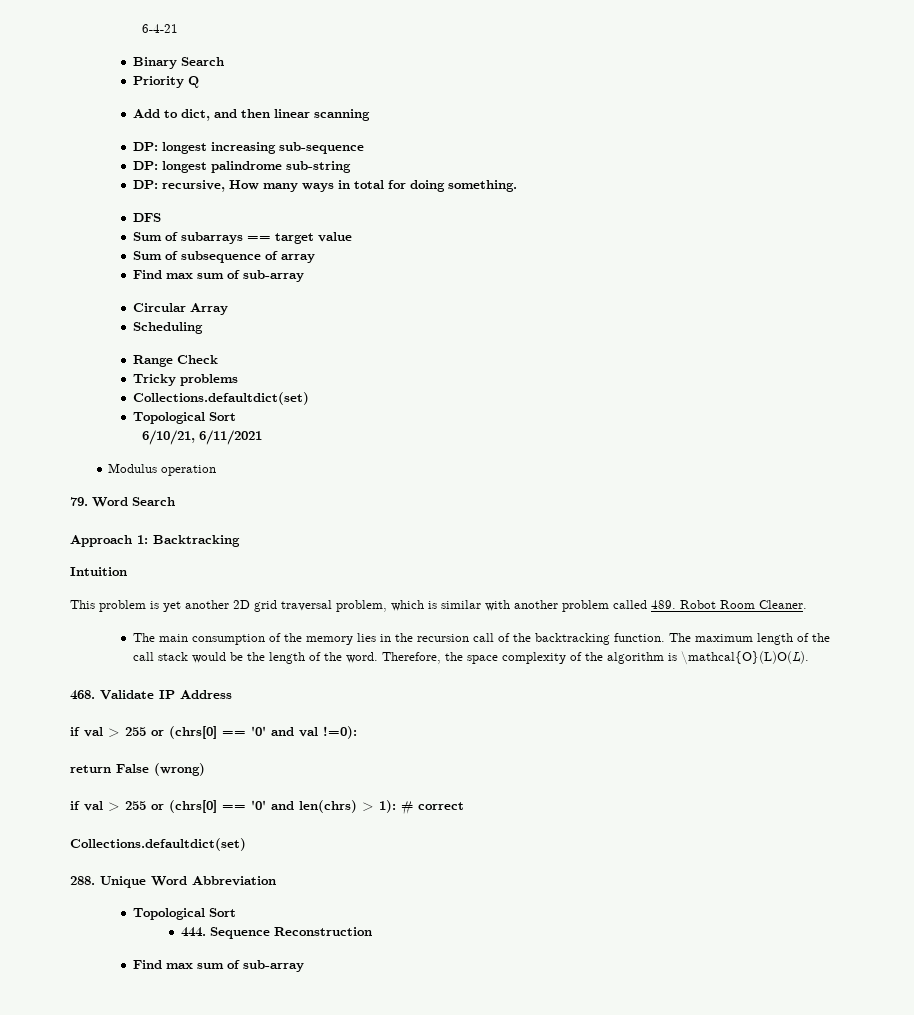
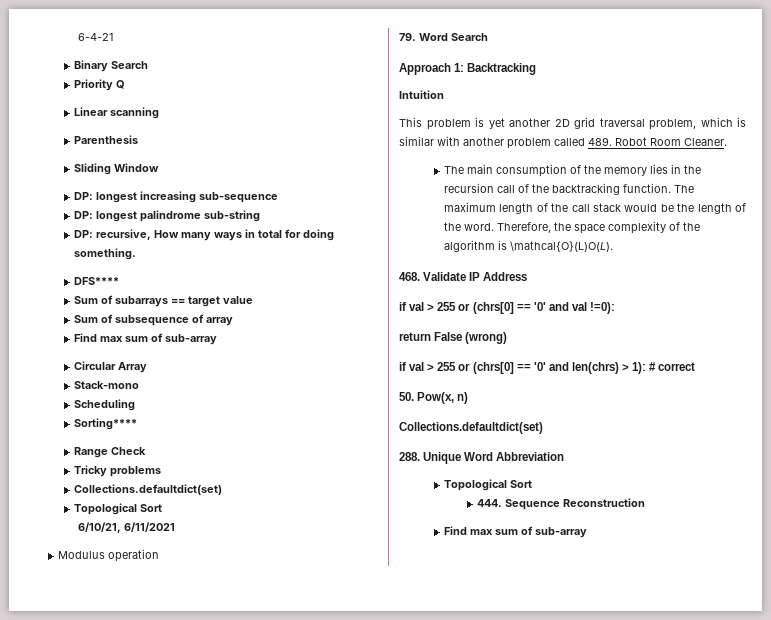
[132,109,370,121] Add to dict, and then linear scanning -> [74,107,160,119] [74,135,139,144] [74,163,160,175] Linear scanning // Parenthesis // Sliding Window
[132,213,161,222] DFS -> [74,277,120,285] DFS****
(228, 309) none -> [74,381,140,389] // Stack-mono
(203, 328) none -> [74,418,138,430] // Sorting****
(464, 806) none -> [399,392,469,404] // 50. Pow(x, n)

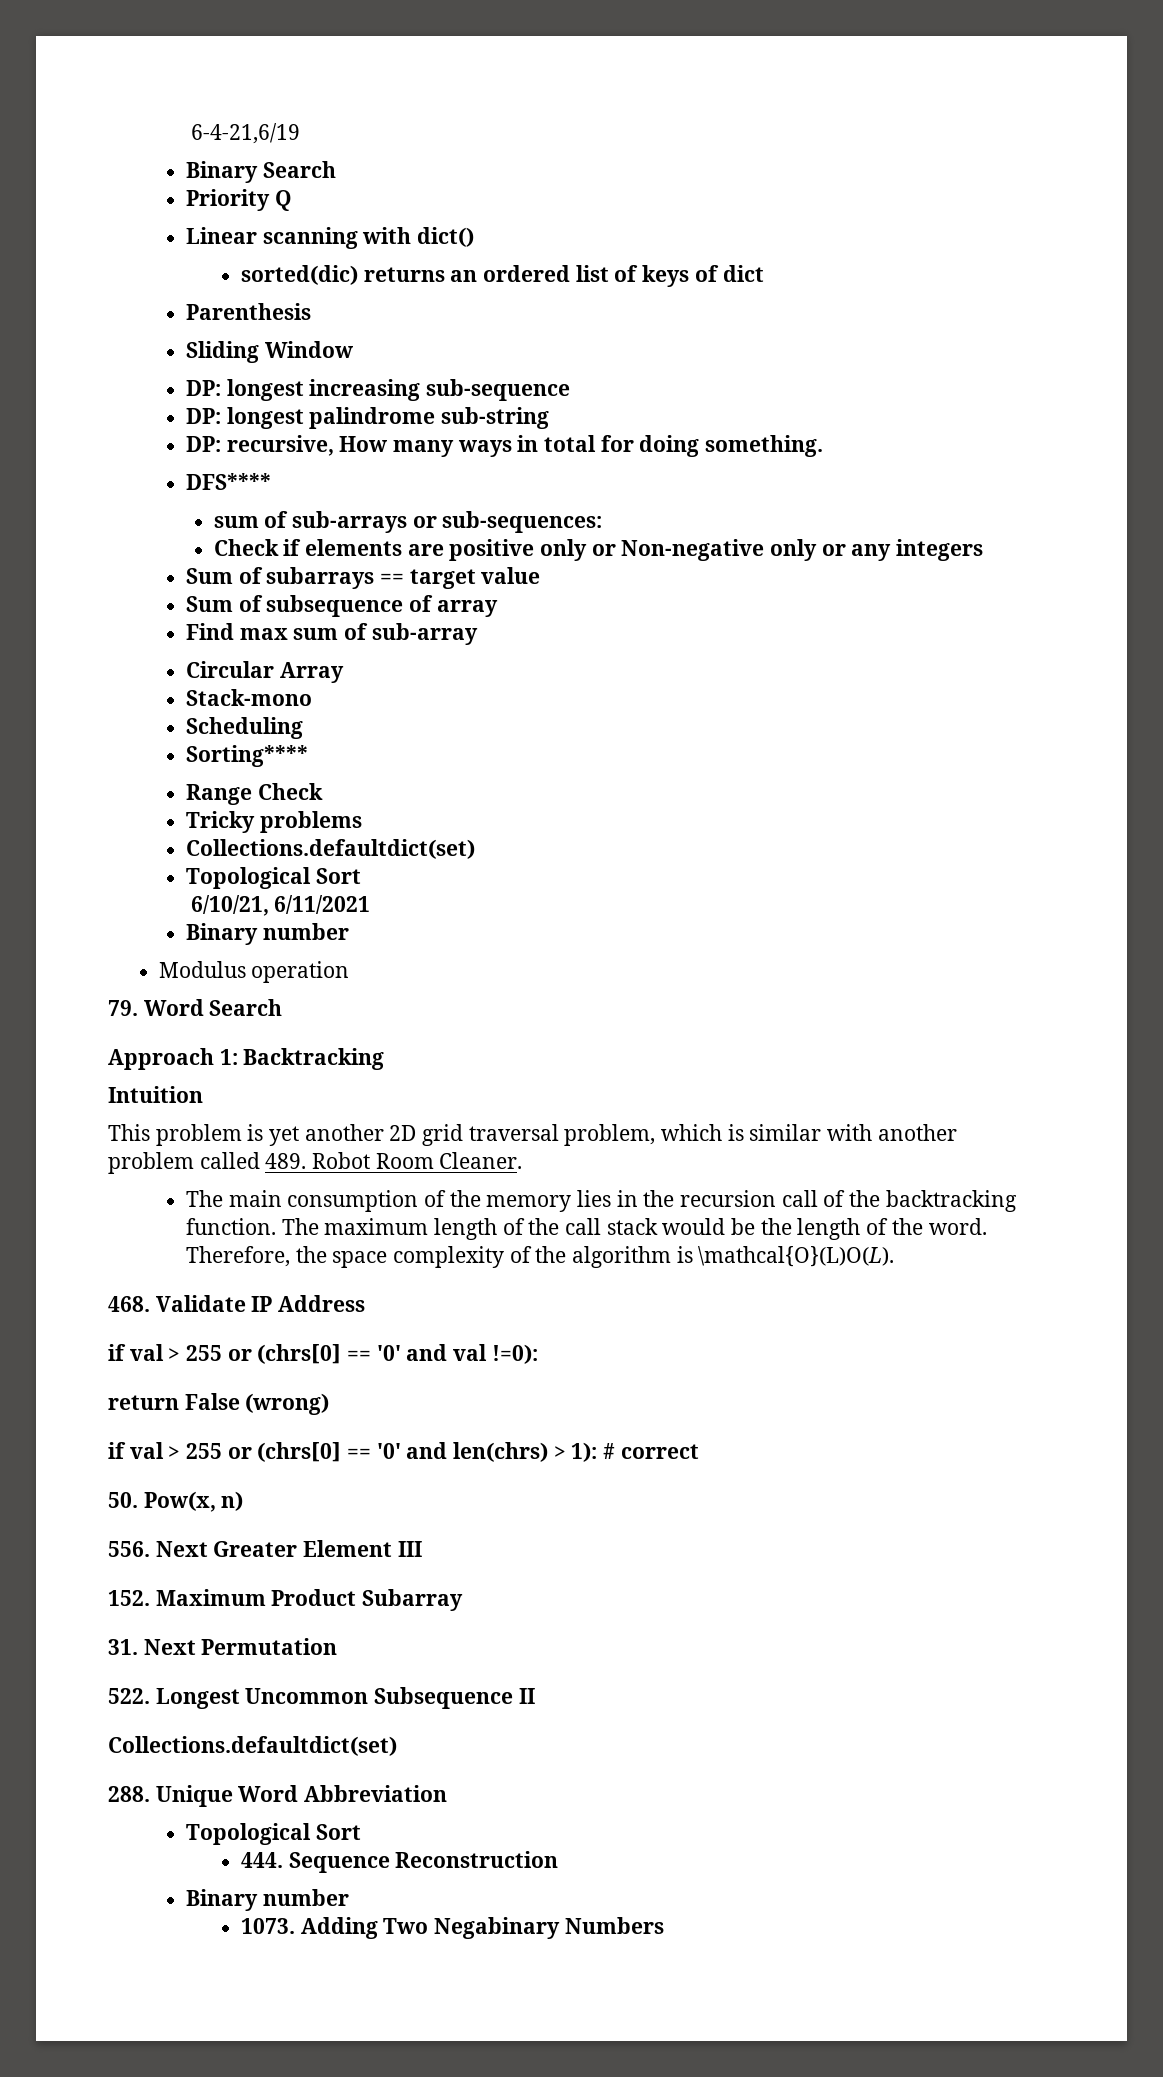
[78,33,114,41] 6-4-21 -> [190,123,300,144] 6-4-21,6/19
(160, 113) none -> [362,227,475,247] [241,265,764,287] with dict() // sorted(dic) returns an ordered list of keys of dict
(120, 281) none -> [213,511,603,533] [213,539,983,561] // sum of sub-arrays or sub-sequences: // Check if elements are positive only or Non-negative only or any integers
(176, 527) none -> [186,923,349,945] // Binary number
(469, 398) none -> [108,1540,422,1557] [108,1589,464,1611] [108,1638,338,1655] [108,1687,535,1709] // 556. Next Greater Element III // 152. Maximum Product Subarray // 31. Next Permutation // 522. Longest Uncommon Subsequence II
[444,526,588,538] Find max sum of sub-array -> [186,1889,349,1911] [241,1917,664,1939] Binary number // 1073. Adding Two Negabinary Numbers

